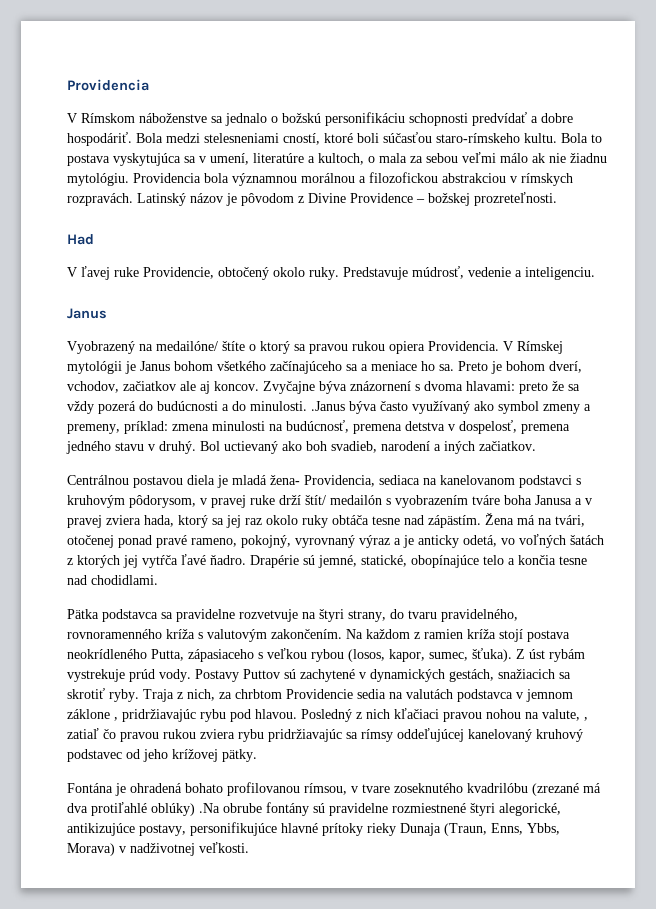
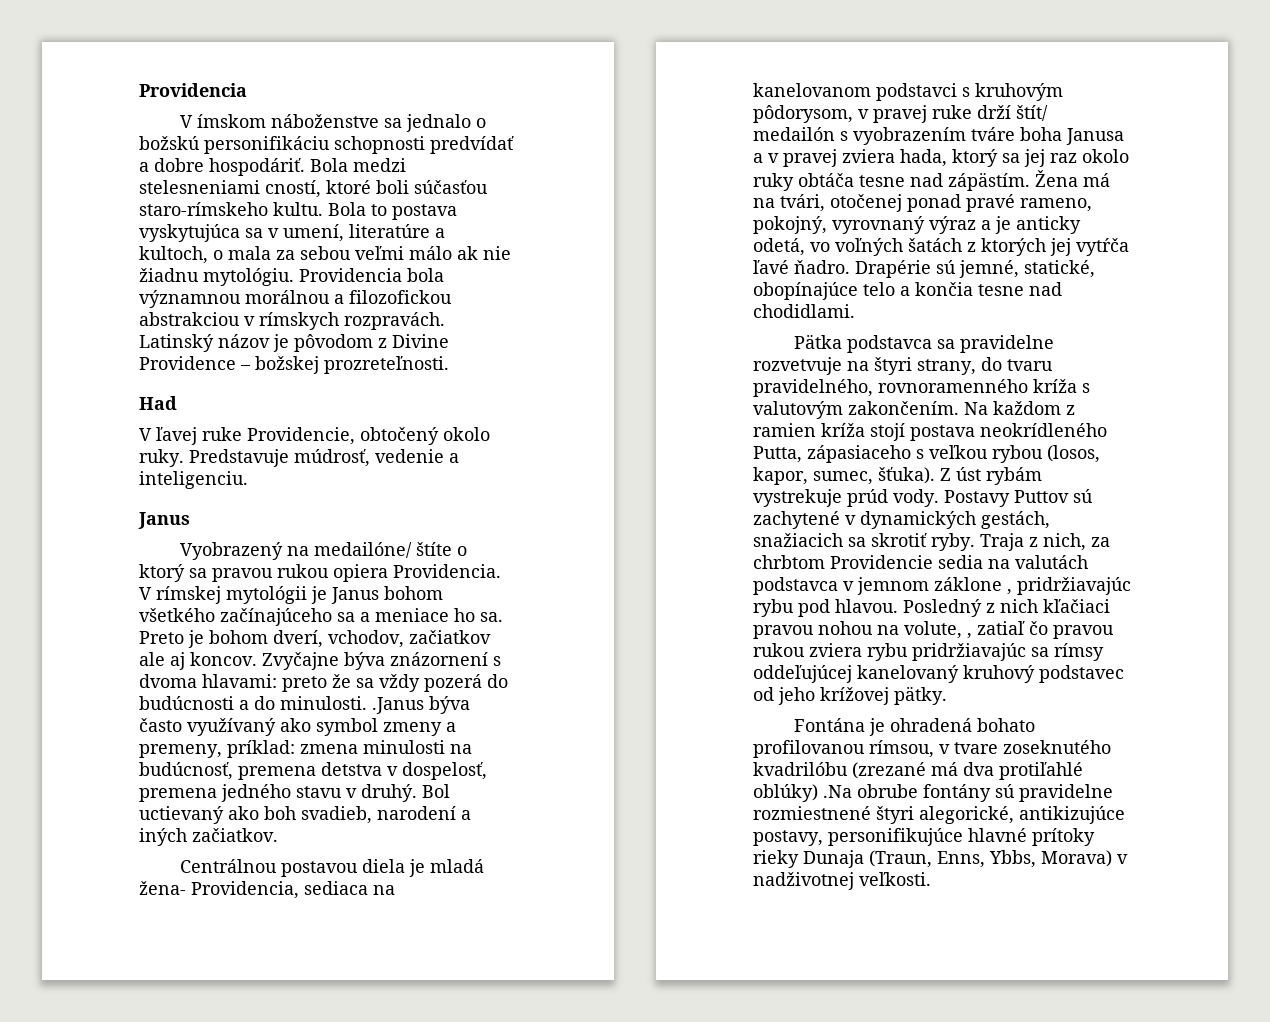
[81,113,135,123] Rímskom -> [197,114,267,128] ímskom
[517,341,563,354] Rímskej -> [156,586,221,604] rímskej
[542,709,580,721] valute, -> [904,621,962,639] volute,

